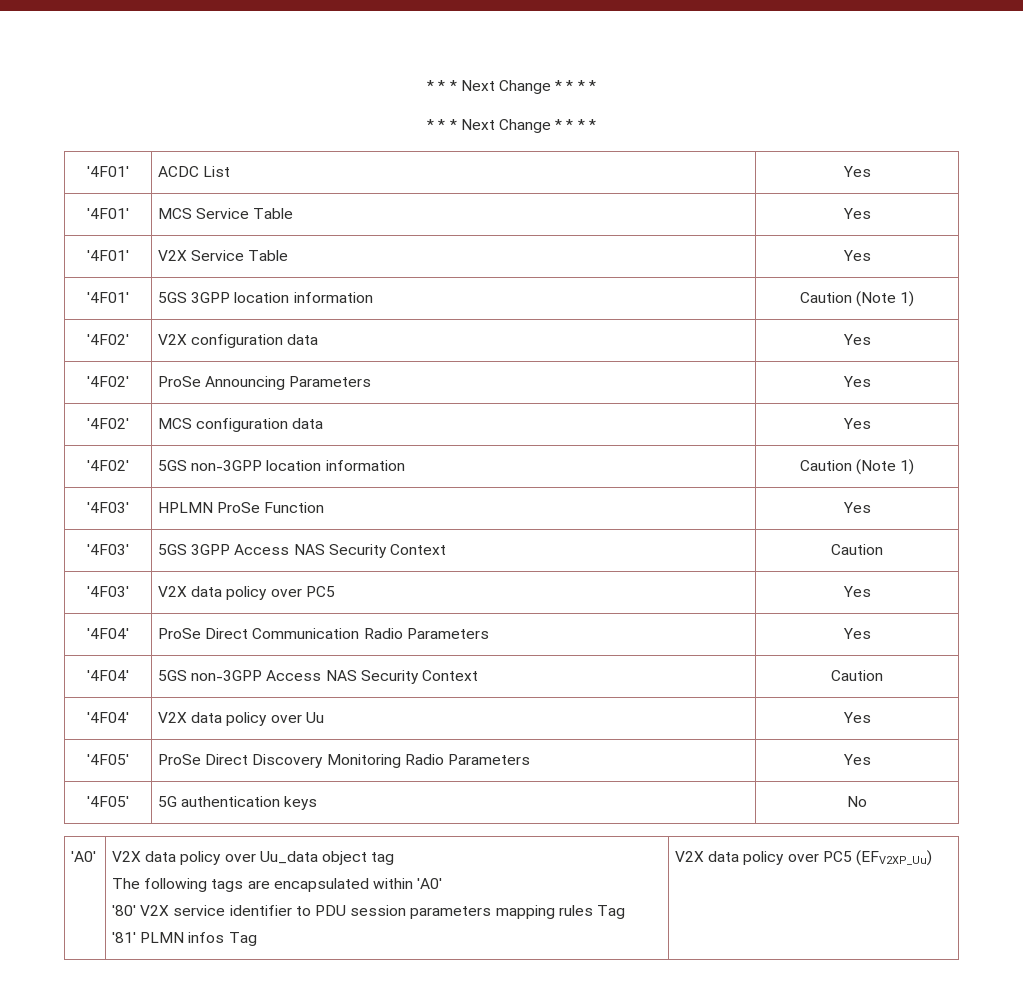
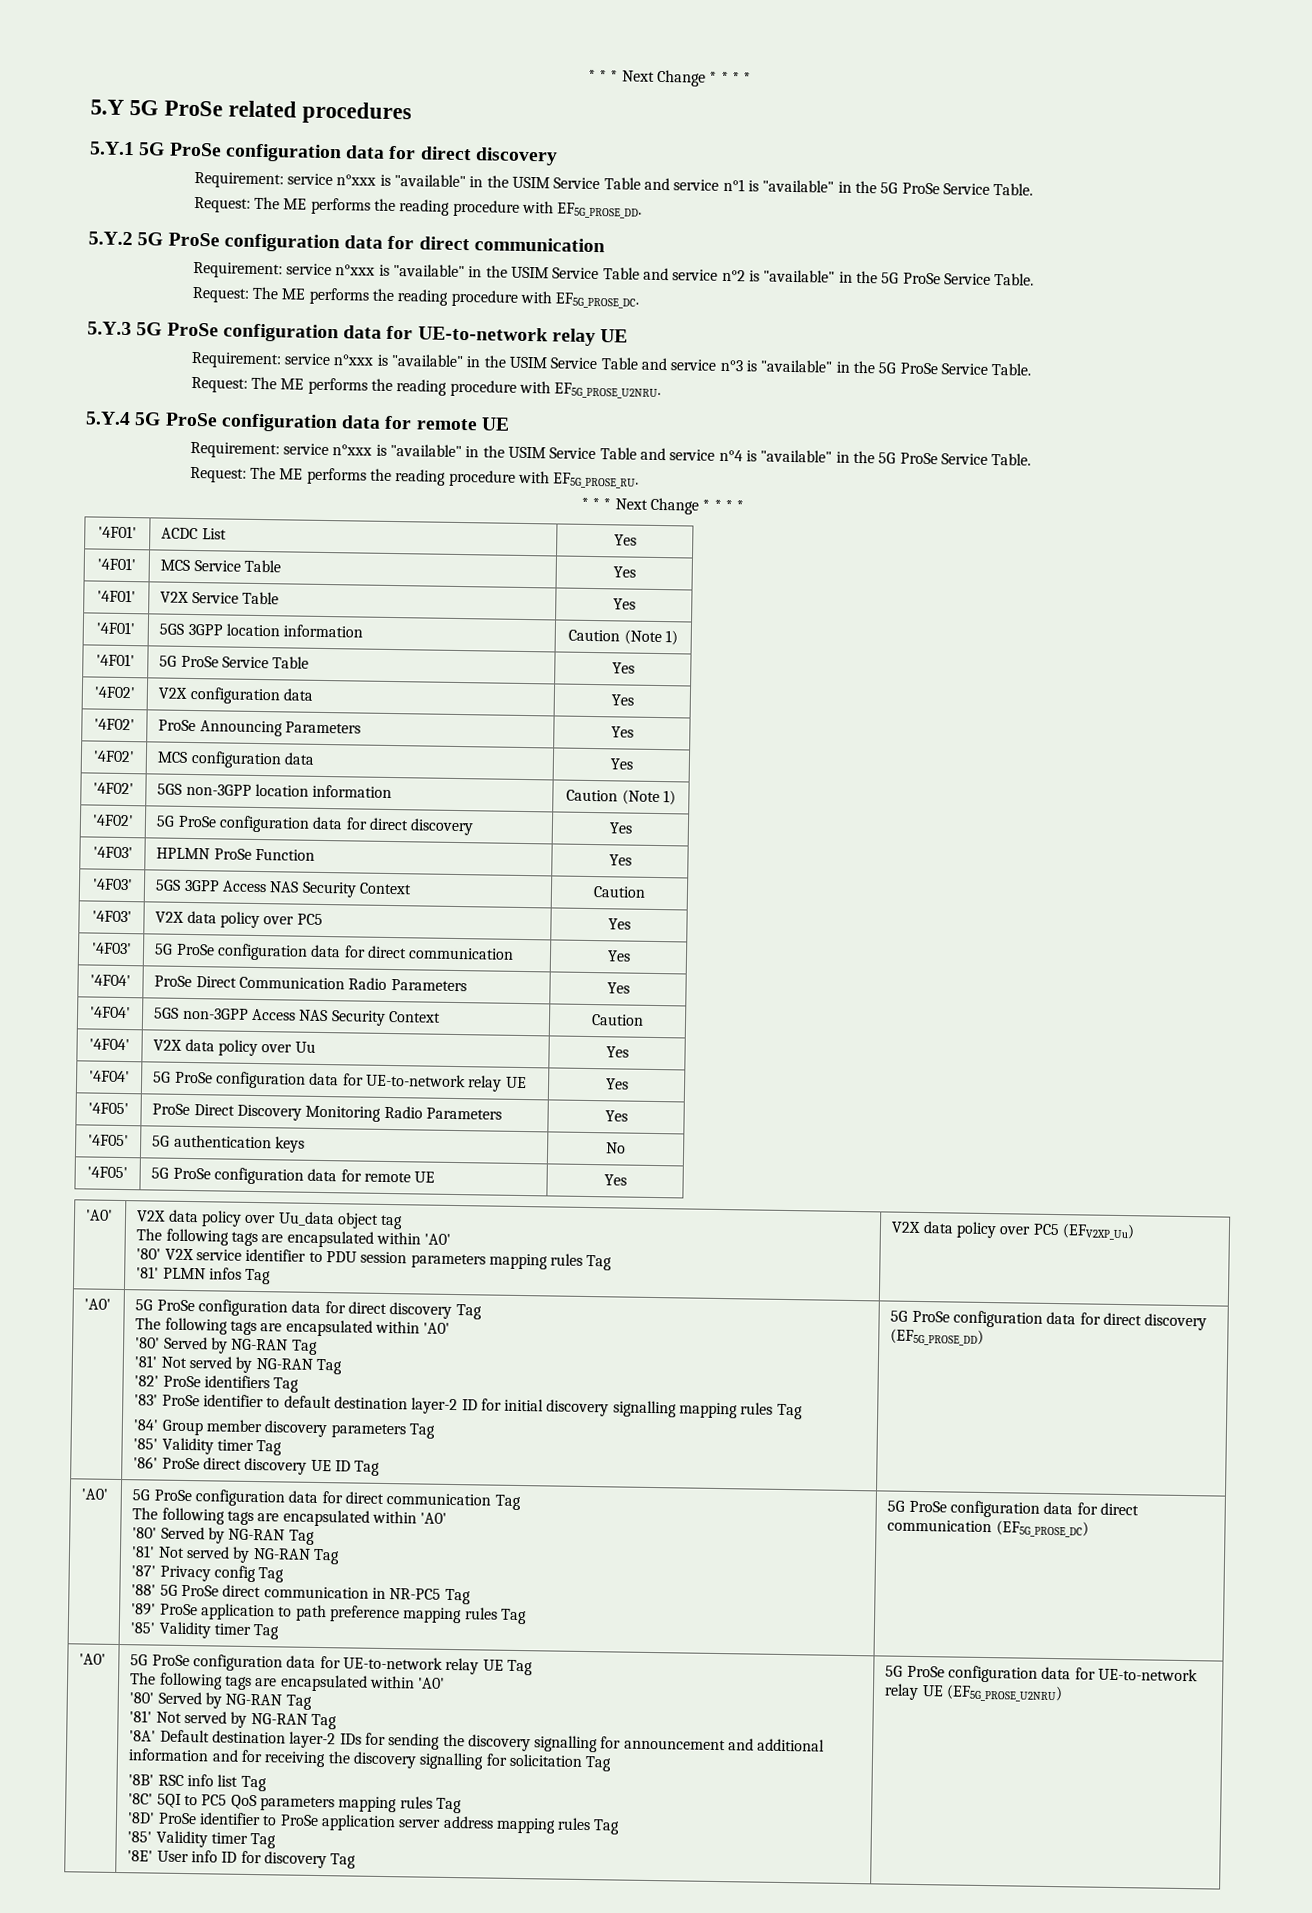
[427,80,596,94] * * * Next Change * * * * -> [587,69,752,87] [90,99,413,125] [89,141,558,166] [193,171,1034,196] [193,196,643,219] [88,231,605,253] [192,261,1035,286] [191,286,640,309] [87,321,629,347] [190,351,1032,376] [190,376,662,400] [85,411,510,433] [189,441,1032,466] [189,466,640,489] * * * Next Change * * * * // 5.Y 5G ProSe related procedures // 5.Y.1 5G ProSe configuration data for direct discovery // Requirement: service n°xxx is "available" in the USIM Service Table and service n°1 is "available" in the 5G ProSe Service Table. // Request: The ME performs the reading procedure with EF5G_PROSE_DD. // 5.Y.2 5G ProSe configuration data for direct communication // Requirement: service n°xxx is "available" in the USIM Service Table and service n°2 is "available" in the 5G ProSe Service Table. // Request: The ME performs the reading procedure with EF5G_PROSE_DC. // 5.Y.3 5G ProSe configuration data for UE-to-network relay UE // Requirement: service n°xxx is "available" in the USIM Service Table and service n°3 is "available" in the 5G ProSe Service Table. // Request: The ME performs the reading procedure with EF5G_PROSE_U2NRU. // 5.Y.4 5G ProSe configuration data for remote UE // Requirement: service n°xxx is "available" in the USIM Service Table and service n°4 is "available" in the 5G ProSe Service Table. // Request: The ME performs the reading procedure with EF5G_PROSE_RU.
(915, 299) none -> [96,653,135,667] [159,655,310,669] [611,662,635,674] // '4F01' | 5G ProSe Service Table | Yes
(915, 467) none -> [92,814,134,827] [156,815,475,836] [608,822,633,834] // '4F02' | 5G ProSe configuration data for direct discovery | Yes
(871, 591) none -> [90,942,132,955] [154,943,515,961] [606,950,631,962] // '4F03' | 5G ProSe configuration data for direct communication | Yes
(871, 717) none -> [89,1070,130,1083] [153,1071,527,1092] [605,1078,629,1090] // '4F04' | 5G ProSe configuration data for UE-to-network relay UE | Yes
(867, 801) none -> [87,1166,128,1179] [151,1167,436,1185] [603,1174,627,1186] // '4F05' | 5G ProSe configuration data for remote UE | Yes
(933, 858) none -> [84,1298,112,1310] [135,1299,482,1320] [135,1317,451,1337] [135,1336,318,1355] [134,1355,342,1375] [134,1375,300,1393] [134,1394,803,1420] [133,1419,435,1439] [133,1437,283,1456] [133,1456,381,1476] [890,1310,1208,1331] [890,1328,985,1346] [81,1488,109,1500] [132,1489,521,1511] [132,1507,448,1527] [132,1526,315,1545] [131,1545,340,1565] [131,1565,285,1583] [131,1584,471,1605] [131,1603,527,1625] [130,1621,280,1640] [887,1500,1139,1518] [887,1519,1089,1538] [79,1653,107,1665] [130,1654,533,1676] [130,1672,446,1692] [129,1691,312,1710] [129,1710,337,1730] [129,1729,826,1753] [128,1748,612,1772] [128,1774,267,1792] [128,1793,462,1814] [127,1812,621,1835] [127,1830,277,1849] [127,1850,357,1869] [885,1665,1198,1683] [884,1683,1063,1703] // 'A0' | 5G ProSe configuration data for direct discovery Tag // The following tags are encapsulated within 'A0' // '80' Served by NG-RAN Tag // '81' Not served by NG-RAN Tag // '82' ProSe identifiers Tag // '83' ProSe identifier to default destination layer-2 ID for initial discovery signalling mapping rules Tag // '84' Group member discovery parameters Tag // '85' Validity timer Tag // '86' ProSe direct discovery UE ID Tag | 5G ProSe configuration data for direct discovery (EF5G_PROSE_DD) // 'A0' | 5G ProSe configuration data for direct communication Tag // The following tags are encapsulated within 'A0' // '80' Served by NG-RAN Tag // '81' Not served by NG-RAN Tag // '87' Privacy config Tag // '88' 5G ProSe direct communication in NR-PC5 Tag // '89' ProSe application to path preference mapping rules Tag // '85' Validity timer Tag | 5G ProSe configuration data for direct communication (EF5G_PROSE_DC) // 'A0' | 5G ProSe configuration data for UE-to-network relay UE Tag // The following tags are encapsulated within 'A0' // '80' Served by NG-RAN Tag // '81' Not served by NG-RAN Tag // '8A' Default destination layer-2 IDs for sending the discovery signalling for announcement and additional information and for receiving the discovery signalling for solicitation Tag // '8B' RSC info list Tag // '8C' 5QI to PC5 QoS parameters mapping rules Tag // '8D' ProSe identifier to ProSe application server address mapping rules Tag // '85' Validity timer Tag // '8E' User info ID for discovery Tag | 5G ProSe configuration data for UE-to-network relay UE (EF5G_PROSE_U2NRU)

